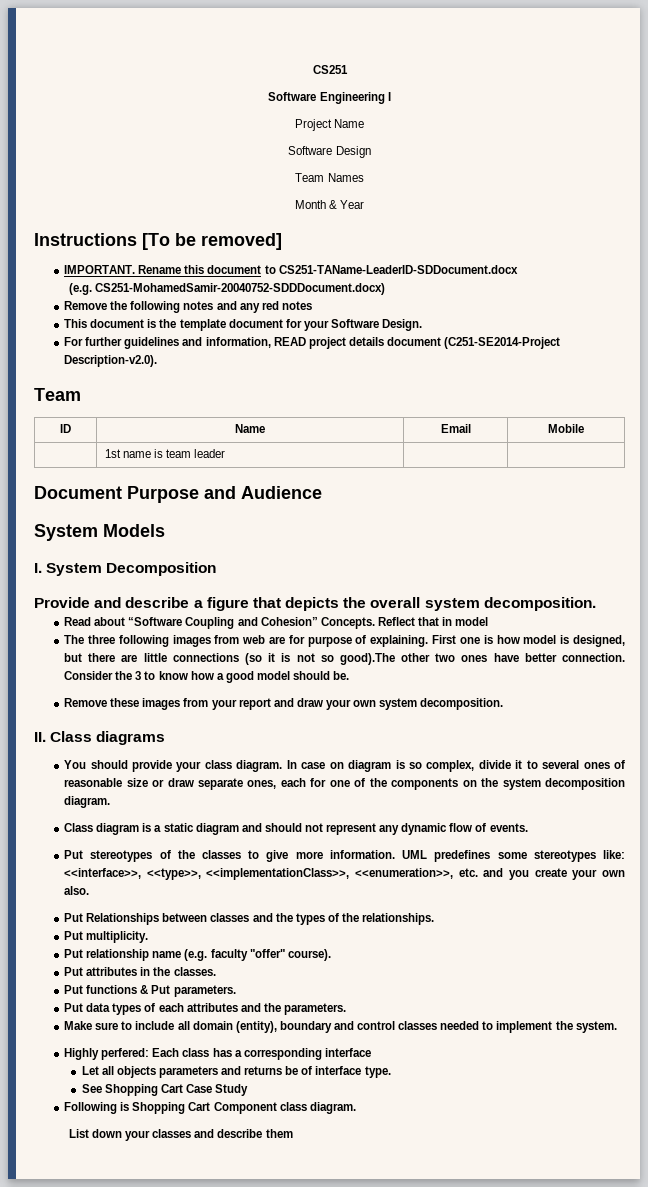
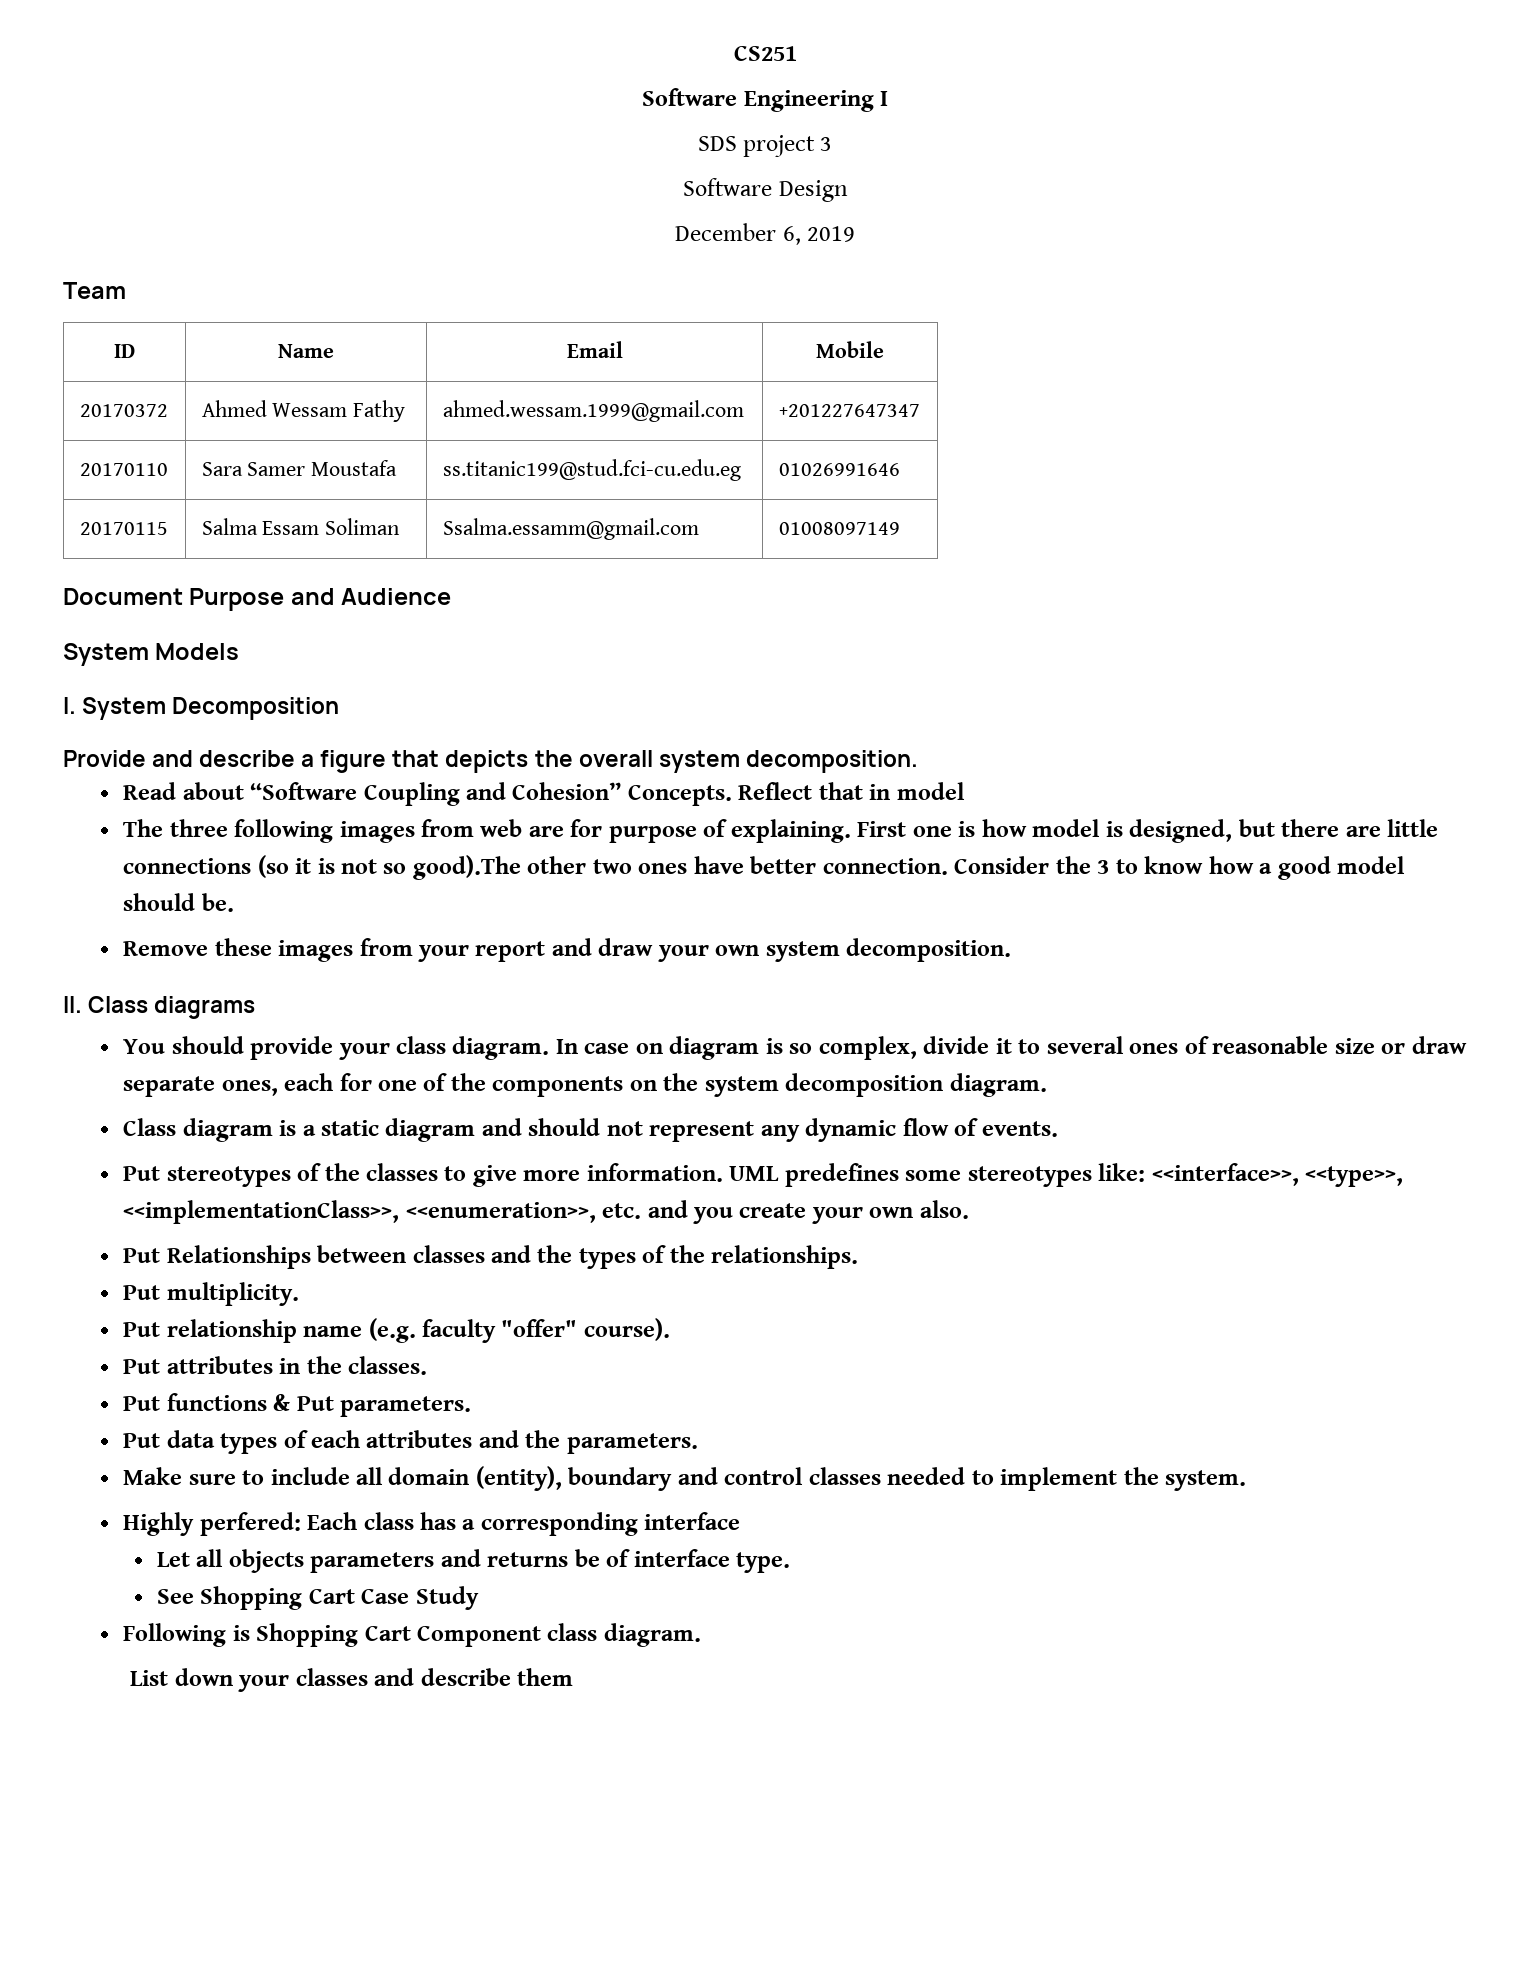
[294,119,365,131] Project Name -> [697,135,833,157] SDS project 3
[295,173,364,182] [294,200,365,209] [34,233,282,250] [64,265,518,274] [68,283,386,295] [64,301,312,313] [64,319,423,331] [64,337,561,349] [64,355,158,367] Team Names // Month & Year // Instructions [To be removed] // IMPORTANT. Rename this document to CS251-TAName-LeaderID-SDDocument.docx // (e.g. CS251-MohamedSamir-20040752-SDDDocument.docx) // Remove the following notes and any red notes // This document is the template document for your Software Design. // For further guidelines and information, READ project details document (C251-SE2014-Project Description-v2.0). -> [675,223,855,245] December 6, 2019
[104,449,225,458] | 1st name is team leader | | -> [79,404,168,417] [201,400,406,422] [442,400,744,422] [778,404,920,417] [79,463,168,476] [201,460,398,476] [442,459,741,481] [778,463,900,476] [79,522,168,535] [201,518,401,535] [442,518,699,540] [778,522,900,535] 20170372 | Ahmed Wessam Fathy | ahmed.wessam.1999@gmail.com | +201227647347 // 20170110 | Sara Samer Moustafa | ss.titanic199@stud.fci-cu.edu.eg | 01026991646 // 20170115 | Salma Essam Soliman | Ssalma.essamm@gmail.com | 01008097149

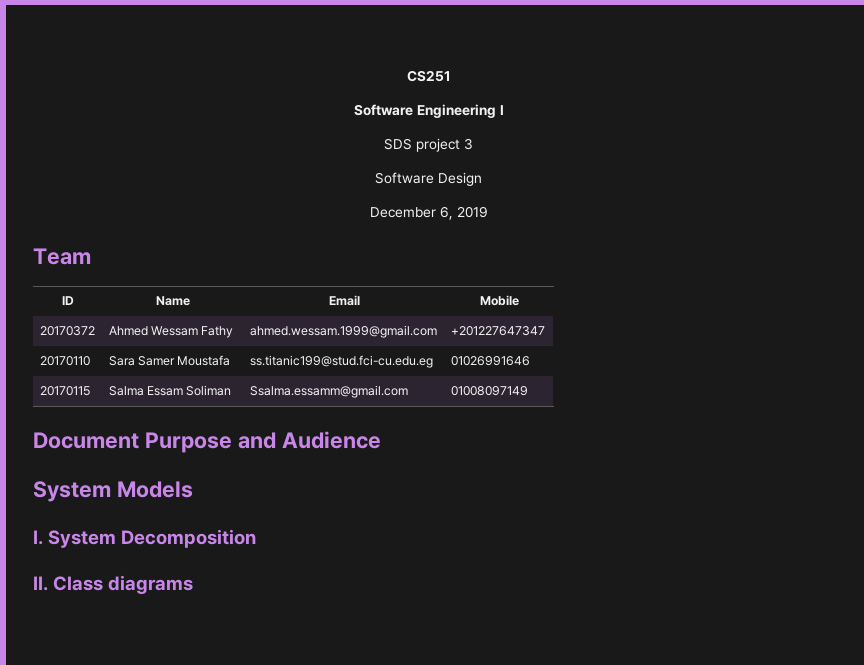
[63,750,918,773] [123,782,965,806] [123,819,1439,843] [123,855,1406,880] [123,893,234,912] [123,938,1012,962] [63,996,256,1019] [123,1036,1467,1060] [123,1073,1047,1097] [123,1118,1058,1142] [123,1163,1404,1187] [123,1200,969,1224] [123,1245,859,1269] [123,1282,299,1306] [123,1318,670,1343] [123,1356,428,1375] [123,1393,472,1417] [123,1430,698,1454] [123,1466,1247,1491] [123,1512,741,1536] [156,1549,791,1573] [156,1586,479,1610] [123,1623,701,1647] [130,1668,574,1692] Provide and describe a figure that depicts the overall system decomposition. // Read about “Software Coupling and Cohesion” Concepts. Reflect that in model // The three following images from web are for purpose of explaining. First one is how model is designed, but there are little connections (so it is not so good).The other two ones have better connection. Consider the 3 to know how a good model should be. // Remove these images from your report and draw your own system decomposition. // II. Class diagrams // You should provide your class diagram. In case on diagram is so complex, divide it to several ones of reasonable size or draw separate ones, each for one of the components on the system decomposition diagram. // Class diagram is a static diagram and should not represent any dynamic flow of events. // Put stereotypes of the classes to give more information. UML predefines some stereotypes like: <<interface>>, <<type>>, <<implementationClass>>, <<enumeration>>, etc. and you create your own also. // Put Relationships between classes and the types of the relationships. // Put multiplicity. // Put relationship name (e.g. faculty "offer" course). // Put attributes in the classes. // Put functions & Put parameters. // Put data types of each attributes and the parameters. // Make sure to include all domain (entity), boundary and control classes needed to implement the system. // Highly perfered: Each class has a corresponding interface // Let all objects parameters and returns be of interface type. // See Shopping Cart Case Study // Following is Shopping Cart Component class diagram. // List down your classes and describe them -> [33,575,194,594] II. Class diagrams

